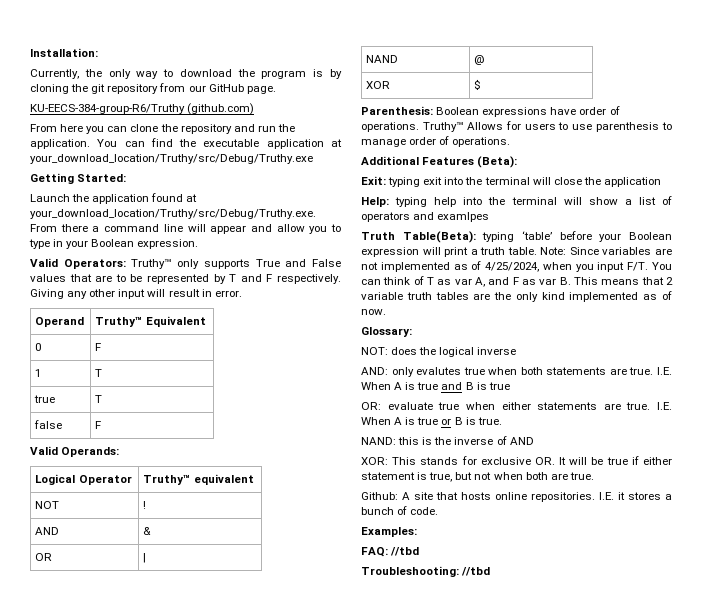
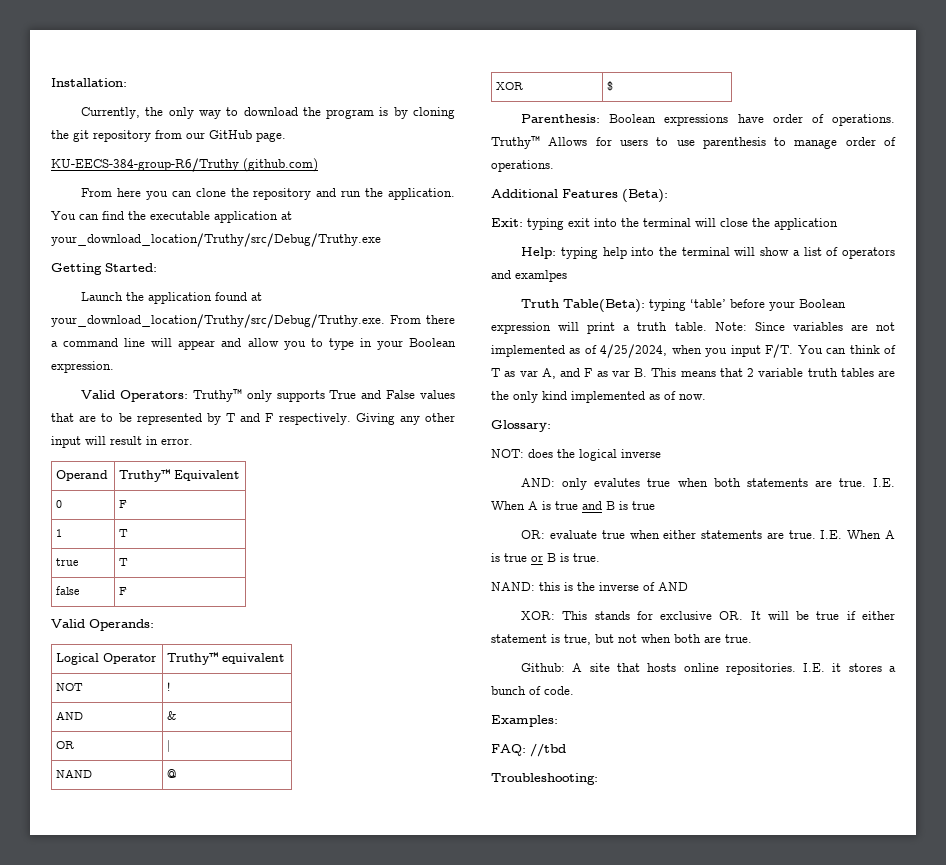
[461,567,491,576] //tbd -> (598, 779) none

